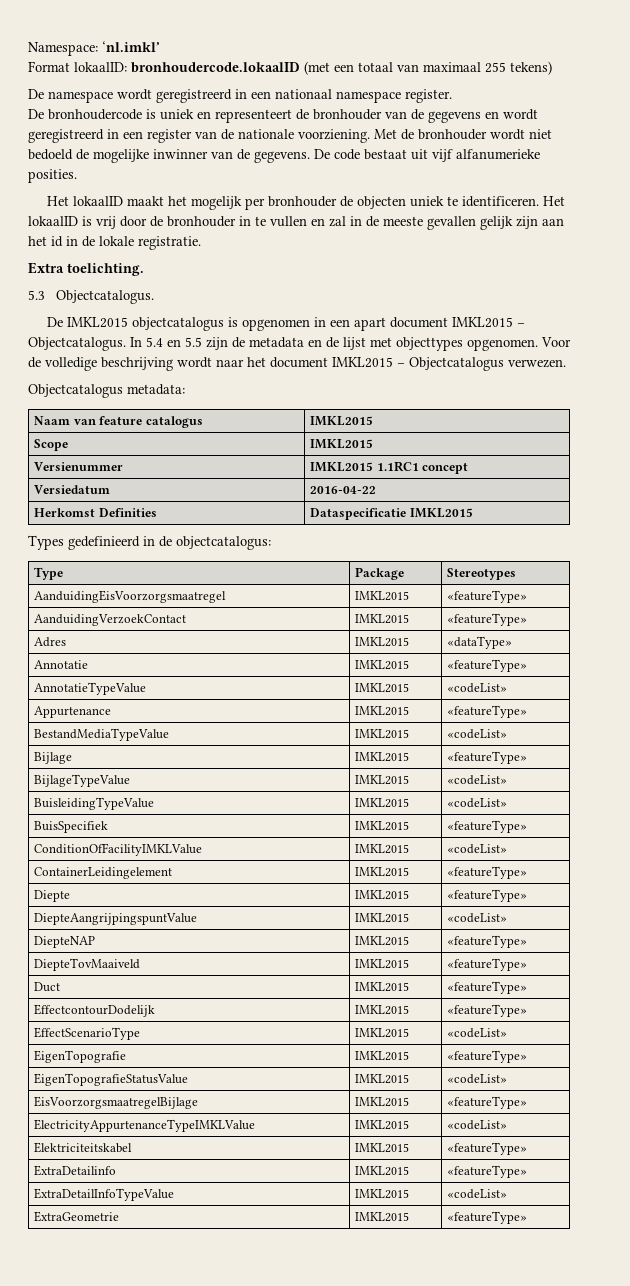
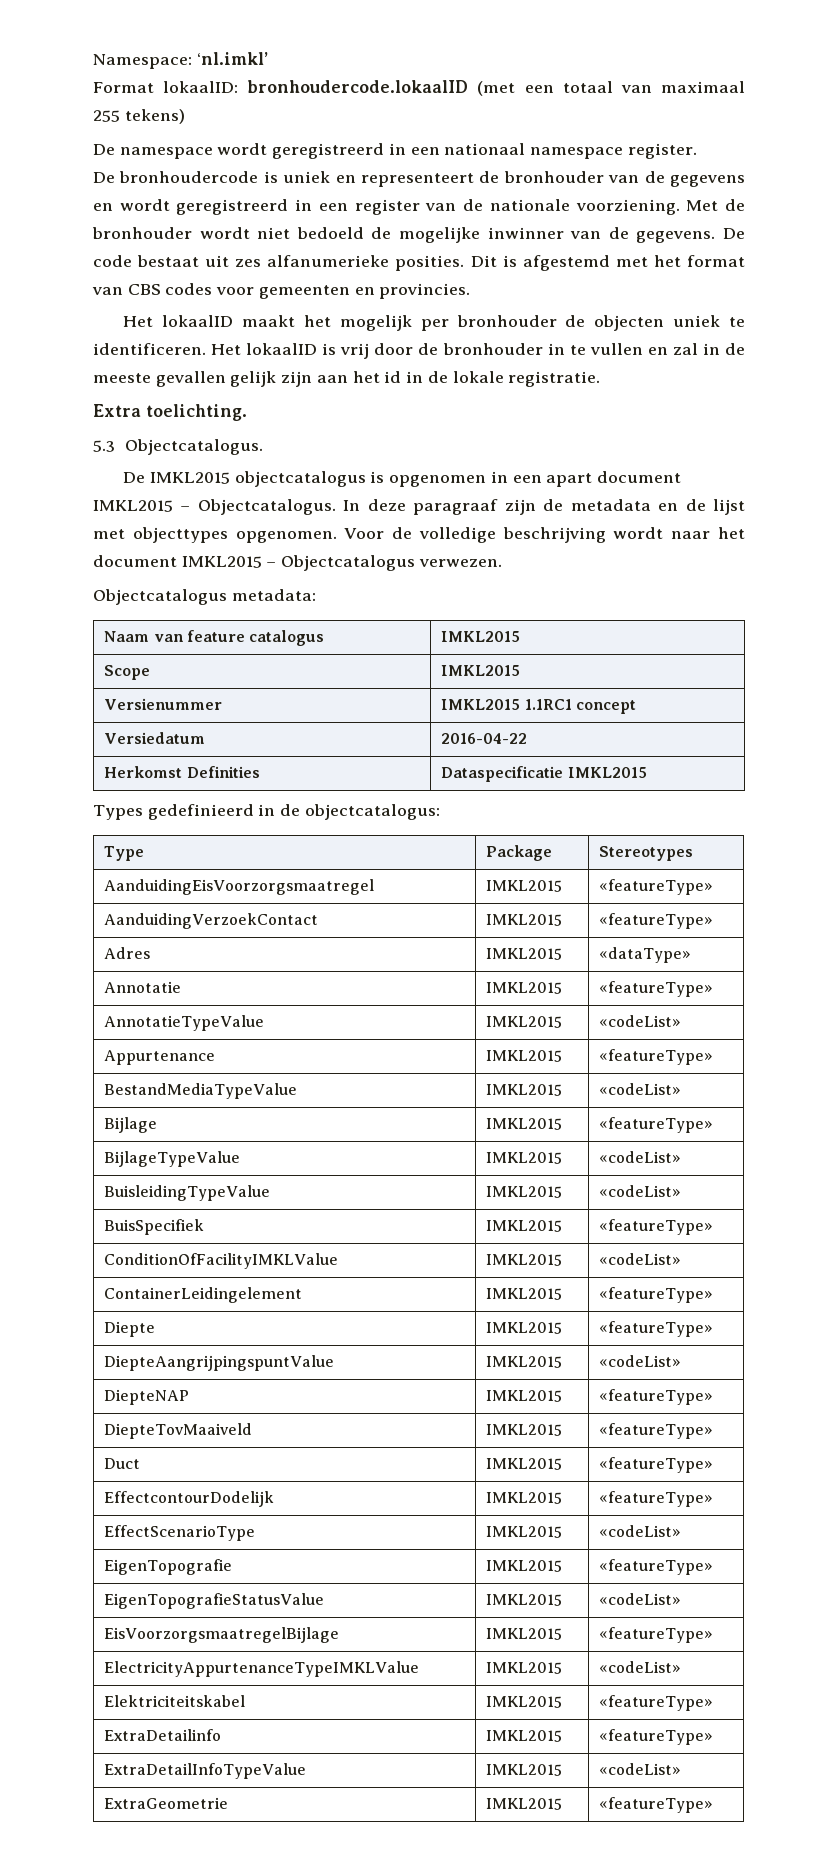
[432,149,453,162] vijf -> [235,259,262,267] zes
(77, 176) none -> [470,255,745,271] [92,283,471,299] Dit is afgestemd met het format van CBS codes voor gemeenten en provincies.
[146,337,202,347] 5.4 en 5.5 -> [367,499,499,515] deze paragraaf

